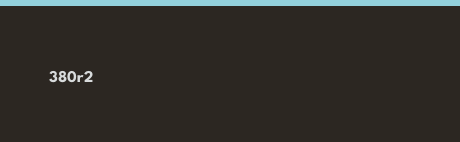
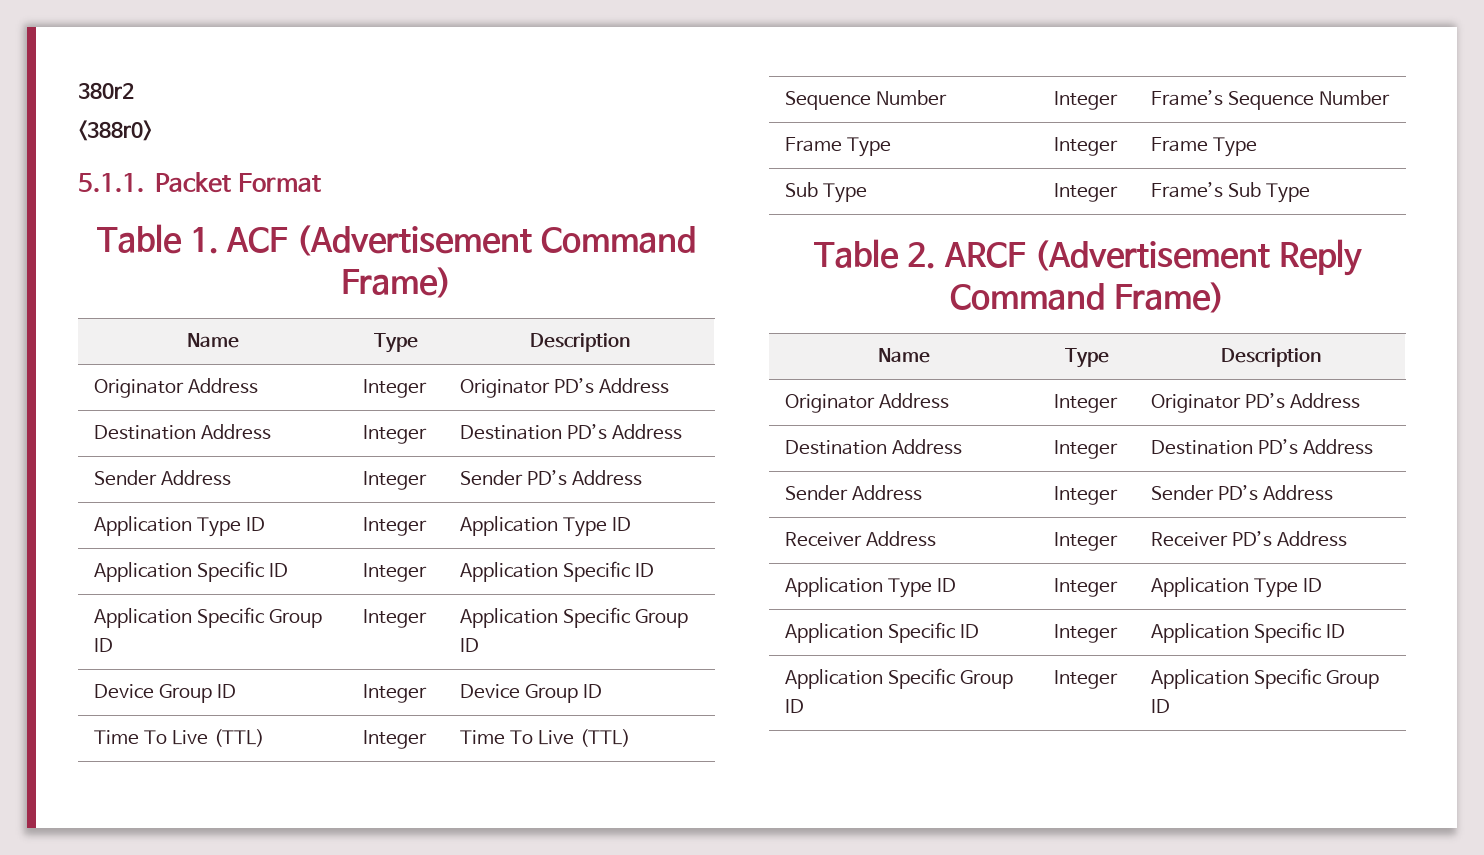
(93, 76) none -> [78,120,152,141] [78,172,322,193] [96,224,697,256] [341,267,453,298] [187,333,240,348] [374,333,419,353] [529,333,630,352] [94,378,259,398] [363,379,428,398] [460,378,670,398] [94,424,272,440] [363,425,428,444] [460,424,683,440] [94,470,232,486] [363,471,428,490] [460,470,643,486] [94,516,266,537] [363,517,428,536] [460,516,632,537] [94,561,289,582] [363,563,428,582] [460,561,655,582] [94,607,323,628] [94,638,114,652] [363,609,428,628] [460,607,689,628] [460,638,480,652] [94,684,237,703] [363,684,428,703] [460,684,603,703] [94,729,264,747] [363,730,428,749] [460,729,630,747] [785,90,948,110] [1054,91,1119,110] [1151,90,1391,110] [785,137,892,157] [1054,137,1119,156] [1151,137,1258,157] [785,182,868,203] [1054,183,1119,202] [1151,182,1311,203] [814,239,1362,276] [950,282,1225,313] [878,348,931,363] [1065,348,1110,368] [1220,348,1321,367] [785,393,950,413] [1054,394,1119,413] [1151,393,1361,413] [785,439,963,455] [1054,440,1119,459] [1151,439,1374,455] [785,485,923,501] [1054,486,1119,505] [1151,485,1334,501] [785,531,937,547] [1054,532,1119,551] [1151,531,1348,547] [785,577,957,598] [1054,578,1119,597] [1151,577,1323,598] [785,622,980,643] [1054,624,1119,643] [1151,622,1346,643] [785,668,1014,689] [785,699,805,713] [1054,670,1119,689] [1151,668,1380,689] [1151,699,1171,713] // <388r0> // 5.1.1. Packet Format // Table 1. ACF (Advertisement Command Frame) // Name | Type | Description // Originator Address | Integer | Originator PD’s Address // Destination Address | Integer | Destination PD’s Address // Sender Address | Integer | Sender PD’s Address // Application Type ID | Integer | Application Type ID // Application Specific ID | Integer | Application Specific ID // Application Specific Group ID | Integer | Application Specific Group ID // Device Group ID | Integer | Device Group ID // Time To Live (TTL) | Integer | Time To Live (TTL) // Sequence Number | Integer | Frame’s Sequence Number // Frame Type | Integer | Frame Type // Sub Type | Integer | Frame’s Sub Type // Table 2. ARCF (Advertisement Reply Command Frame) // Name | Type | Description // Originator Address | Integer | Originator PD’s Address // Destination Address | Integer | Destination PD’s Address // Sender Address | Integer | Sender PD’s Address // Receiver Address | Integer | Receiver PD’s Address // Application Type ID | Integer | Application Type ID // Application Specific ID | Integer | Application Specific ID // Application Specific Group ID | Integer | Application Specific Group ID

